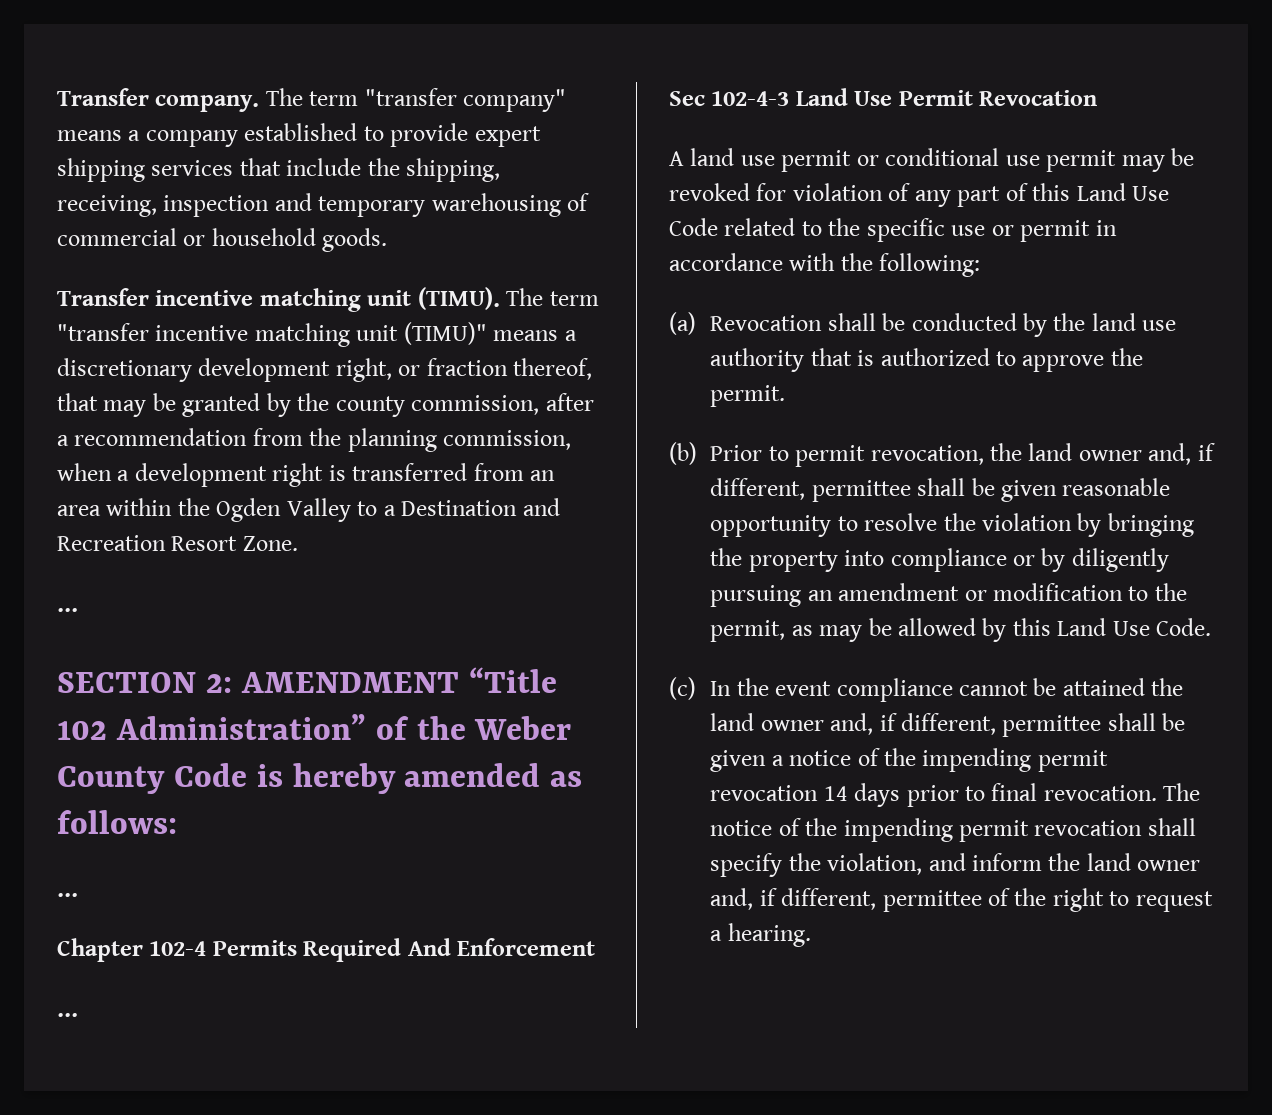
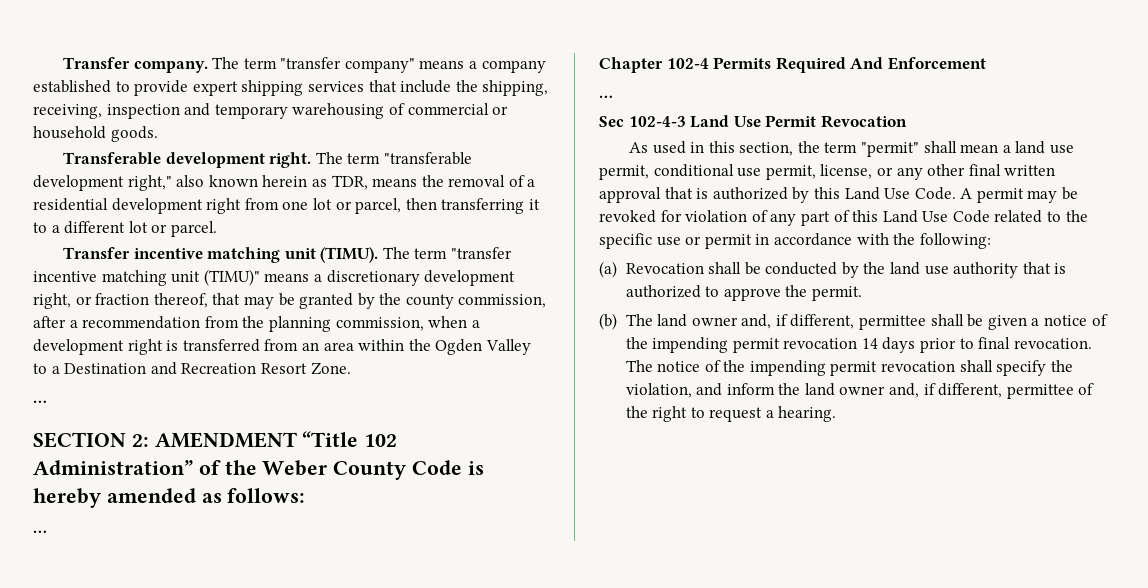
(388, 240) none -> [62,152,472,168] [33,175,536,191] [33,198,540,214] [33,221,217,237] // Transferable development right. The term "transferable development right," also known herein as TDR, means the removal of a residential development right from one lot or parcel, then transferring it to a different lot or parcel.
[669,148,1040,172] A land use permit or conditional use -> [628,141,1075,157] [599,164,1056,180] [599,187,973,203] As used in this section, the term "permit" shall mean a land use permit, conditional use permit, license, or any other final written approval that is authorized by this Land Use Code. A
[710,443,1215,467] [710,478,1171,502] [710,513,1194,537] [710,548,1169,572] [710,583,1187,607] [710,618,1212,642] [669,677,1184,702] Prior to permit revocation, the land owner and, if different, permittee shall be given reasonable opportunity to resolve the violation by bringing the property into compliance or by diligently pursuing an amendment or modification to the permit, as may be allowed by this Land Use Code. // (c) In the event compliance cannot be attained the -> [625,314,653,326] The

